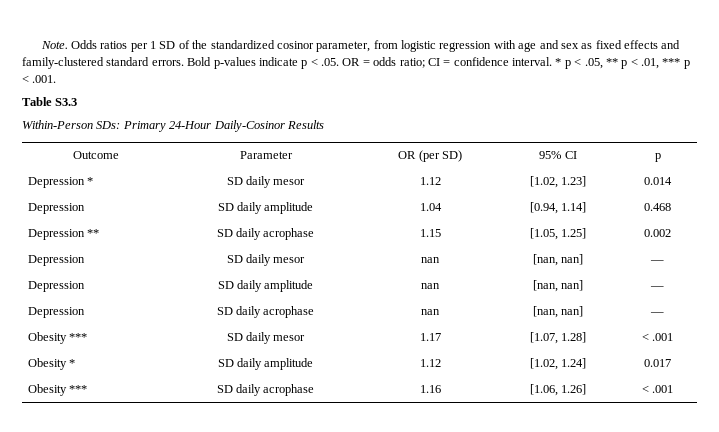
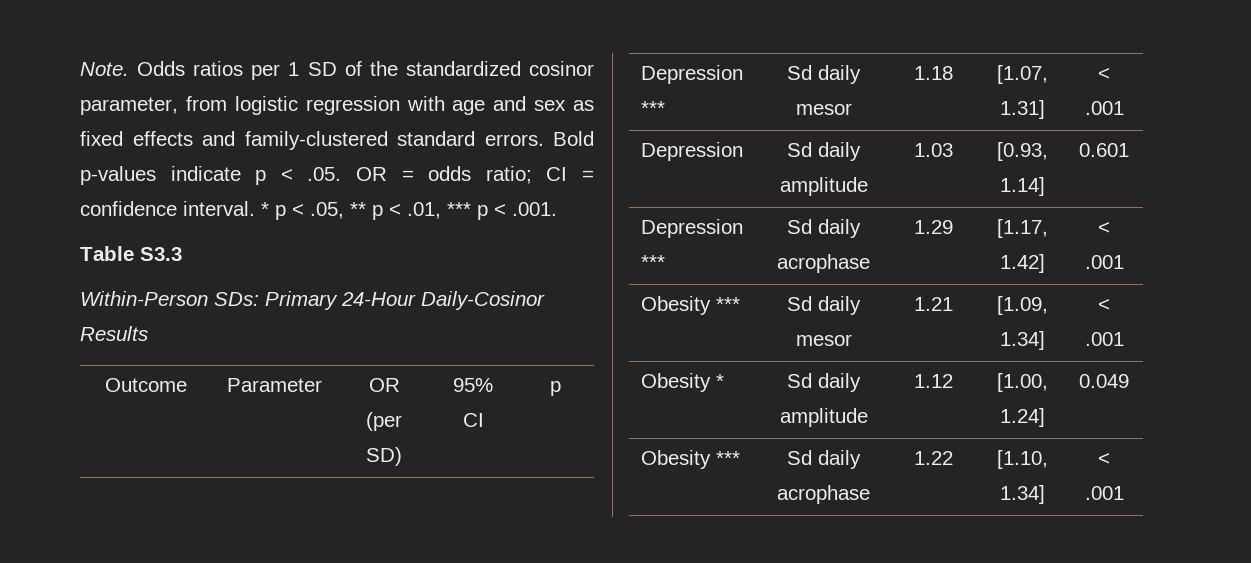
[87,177,94,185] [226,176,306,188] [419,177,441,185] [529,176,587,188] [644,177,672,185] [28,203,86,214] [217,202,314,214] [419,203,442,211] [529,202,558,214] * | SD daily mesor | 1.12 | [1.02, 1.23] | 0.014 // Depression | SD daily amplitude | 1.04 | [0.94, -> [641,101,666,115] [787,65,861,84] [795,103,852,115] [913,66,953,80] [996,65,1048,84] [999,100,1045,119] [1098,68,1110,80] [1084,101,1124,115] [641,142,744,161] [787,142,861,161] [779,177,868,196] [913,143,953,157] [996,142,1048,161] *** | Sd daily mesor | 1.18 | [1.07, 1.31] | < .001 // Depression | Sd daily amplitude | 1.03 | [0.93,
[644,203,671,211] [28,229,100,240] [216,228,315,240] [419,229,441,237] [529,228,587,240] [644,229,671,237] [28,255,86,266] [226,254,306,266] [421,257,440,263] [532,254,584,266] [650,260,664,263] [28,281,86,292] [217,280,314,292] [421,283,440,289] [532,280,584,292] [650,286,664,289] [28,307,86,318] [216,306,315,318] [421,309,440,315] [532,306,584,318] [650,312,664,315] [28,332,88,344] [226,332,306,344] [419,333,441,341] [529,332,587,344] 0.468 // Depression ** | SD daily acrophase | 1.15 | [1.05, 1.25] | 0.002 // Depression | SD daily mesor | nan | [nan, nan] | — // Depression | SD daily amplitude | nan | [nan, nan] | — // Depression | SD daily acrophase | nan | [nan, nan] | — // Obesity *** | SD daily mesor | 1.17 | [1.07, 1.28] -> [1079,143,1129,157] [641,219,744,238] [641,255,666,269] [787,219,861,238] [777,254,870,273] [913,220,953,234] [996,219,1048,238] [999,254,1045,273] [1098,222,1110,234] [1084,255,1124,269] [641,296,741,315] [787,296,861,315] [795,334,852,346] [913,297,953,311] [996,296,1048,315] [999,331,1045,350] 0.601 // Depression *** | Sd daily acrophase | 1.29 | [1.17, 1.42] | < .001 // Obesity *** | Sd daily mesor | 1.21 | [1.09, 1.34]
[217,359,234,367] SD -> [787,373,812,388] Sd
[529,358,558,370] [1.02, -> [996,373,1048,392] [1.00,
[644,359,671,367] [28,384,88,396] [216,384,315,396] [419,385,441,393] [529,384,587,396] 0.017 // Obesity *** | SD daily acrophase | 1.16 | [1.06, 1.26] -> [1079,374,1129,388] [641,450,741,469] [787,450,861,469] [777,485,870,504] [913,451,953,465] [996,450,1048,469] [999,485,1045,504] 0.049 // Obesity *** | Sd daily acrophase | 1.22 | [1.10, 1.34]

